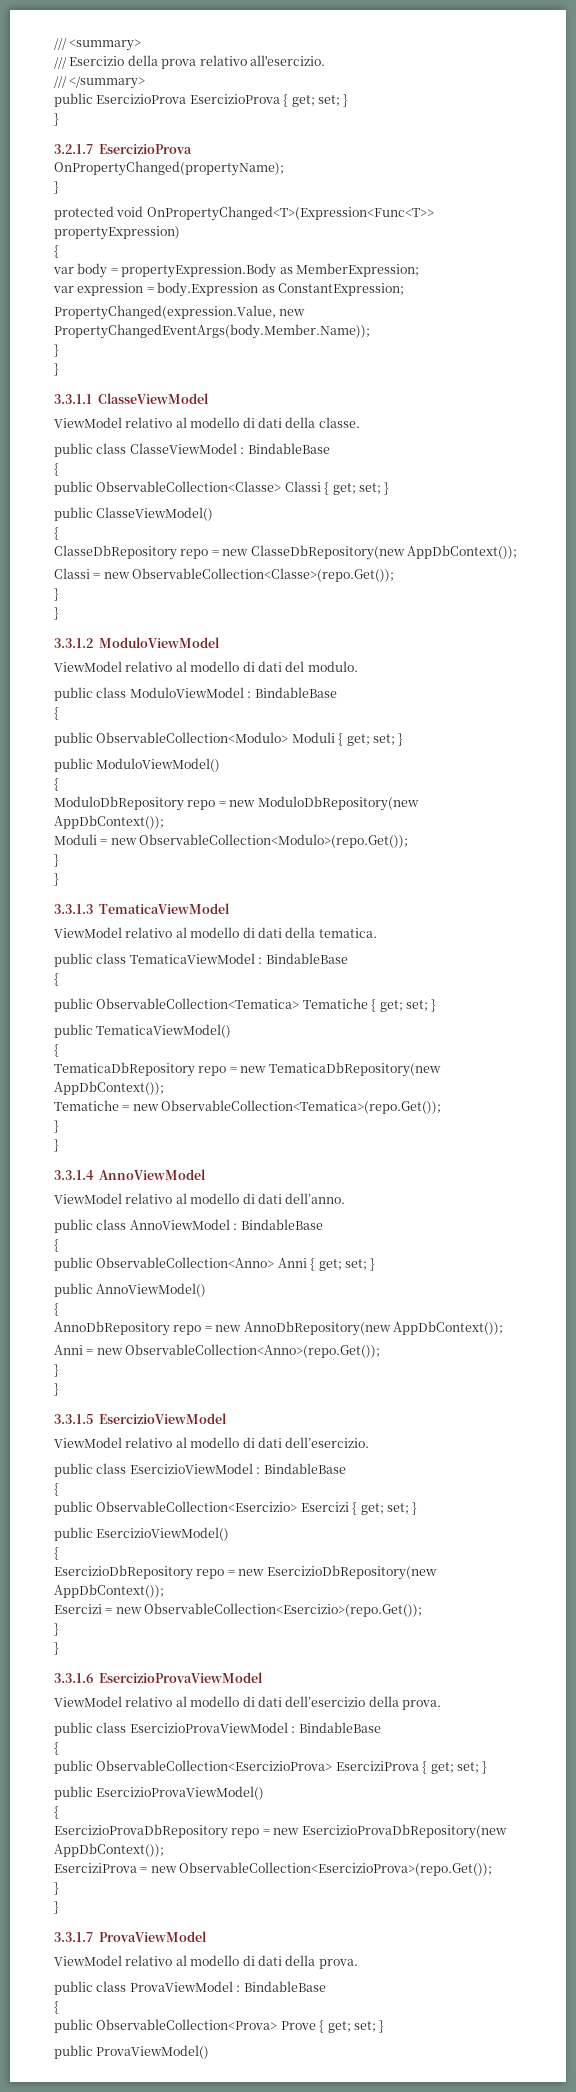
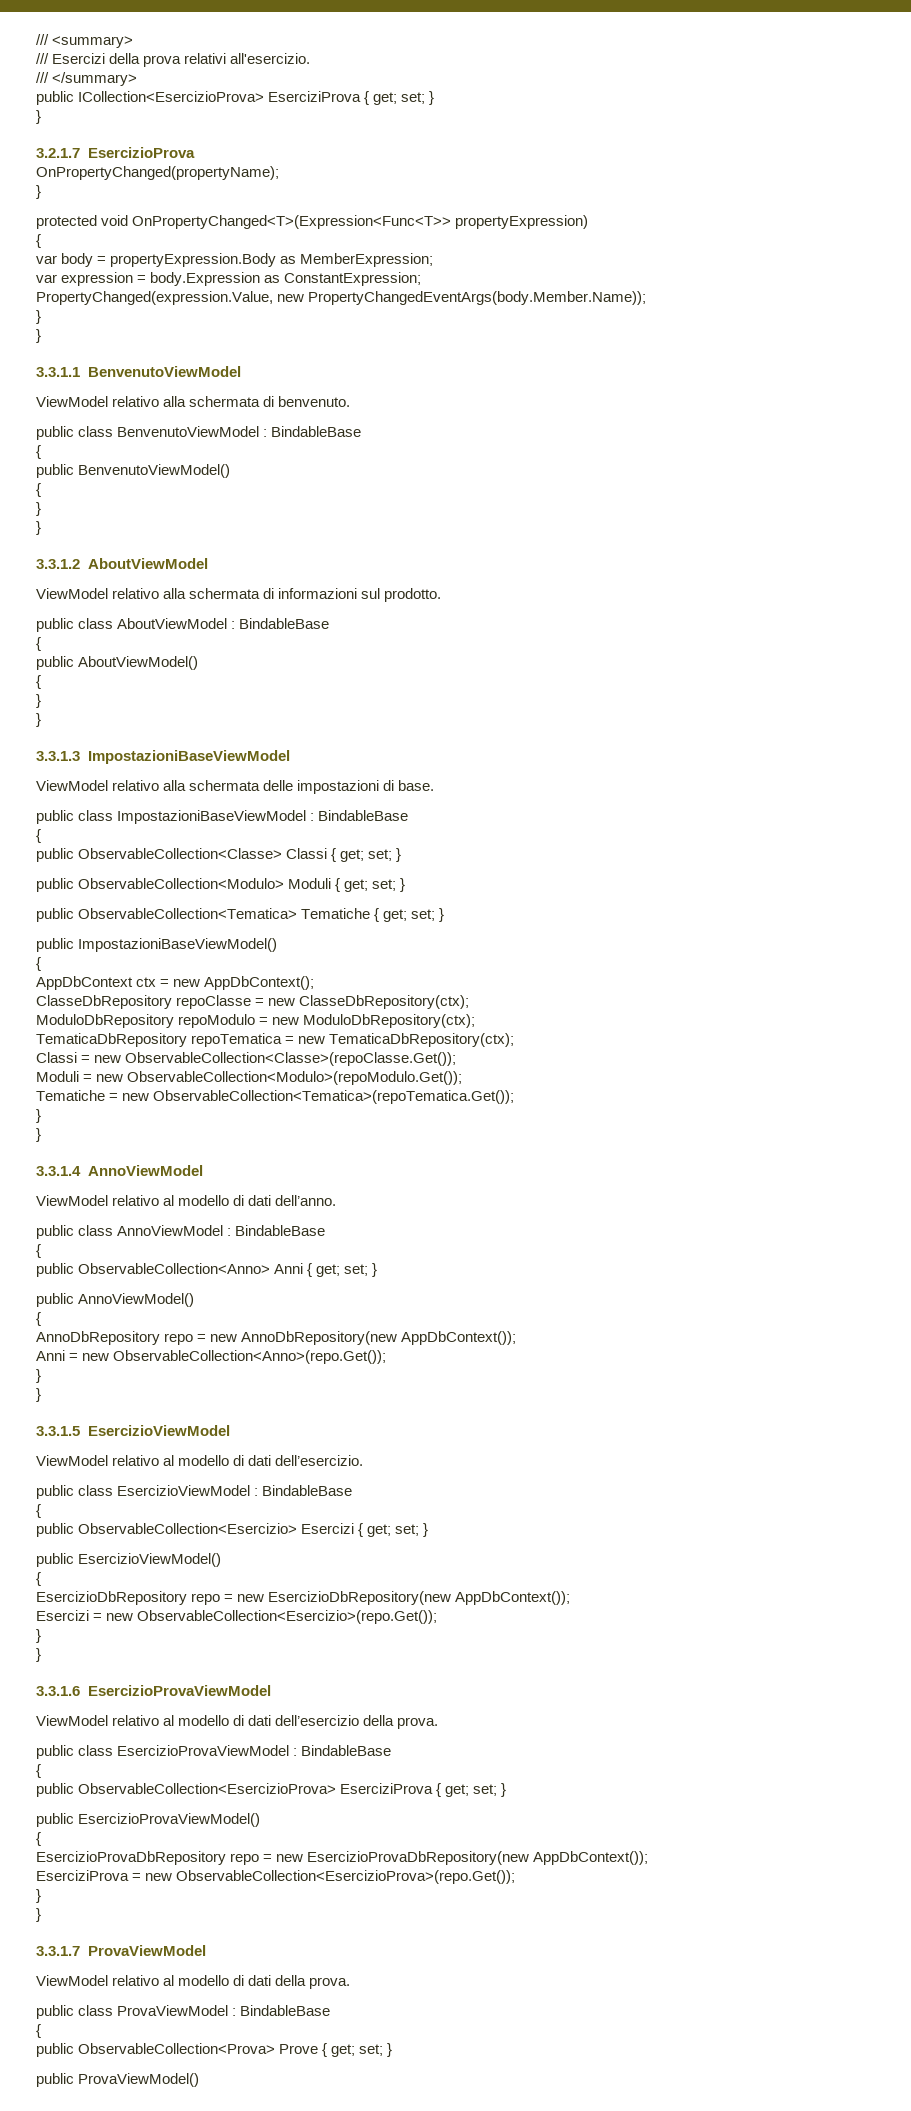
[69,56,125,66] Esercizio -> [52,53,106,64] Esercizi
[199,55,247,66] relativo -> [184,53,227,64] relativi
[96,94,280,104] EsercizioProva EsercizioProva -> [78,91,362,102] ICollection<EsercizioProva> EserciziProva
[98,393,210,404] [54,417,360,428] [54,443,237,457] ClasseViewModel // ViewModel relativo al modello di dati della classe. // public class ClasseViewModel -> [87,366,241,377] [36,396,351,407] [36,426,362,440] [36,445,41,459] [36,464,231,478] [36,483,41,497] [36,502,41,516] [36,521,41,535] [36,558,208,569] [36,588,442,602] [36,618,330,632] [36,637,41,651] [36,656,199,670] [36,675,41,689] [36,694,41,708] [36,713,41,727] [36,750,290,764] [36,780,435,794] [36,810,307,824] BenvenutoViewModel // ViewModel relativo alla schermata di benvenuto. // public class BenvenutoViewModel : BindableBase // { // public BenvenutoViewModel() // { // } // } // 3.3.1.2 AboutViewModel // ViewModel relativo alla schermata di informazioni sul prodotto. // public class AboutViewModel : BindableBase // { // public AboutViewModel() // { // } // } // 3.3.1.3 ImpostazioniBaseViewModel // ViewModel relativo alla schermata delle impostazioni di base. // public class ImpostazioniBaseViewModel
[54,507,214,521] [54,527,59,540] [54,545,517,560] [54,568,395,582] [54,588,59,601] [54,607,59,620] [54,637,221,648] [54,661,358,672] [54,687,337,701] [54,707,59,720] // public ClasseViewModel() // { // ClasseDbRepository repo = new ClasseDbRepository(new AppDbContext()); // Classi = new ObservableCollection<Classe>(repo.Get()); // } // } // 3.3.1.2 ModuloViewModel // ViewModel relativo al modello di dati del modulo. // public class ModuloViewModel : BindableBase // { -> (402, 855) none
[54,758,221,772] [54,778,59,791] [54,796,419,811] [54,815,164,829] [54,834,409,848] [54,854,59,867] [54,873,59,886] [54,903,231,914] [54,927,377,938] [54,953,348,967] [54,973,59,986] // public ModuloViewModel() // { // ModuloDbRepository repo = new ModuloDbRepository(new AppDbContext()); // Moduli = new ObservableCollection<Modulo>(repo.Get()); // } // } // 3.3.1.3 TematicaViewModel // ViewModel relativo al modello di dati della tematica. // public class TematicaViewModel : BindableBase // { -> (406, 885) none
[96,1024,232,1038] [54,1044,59,1057] [54,1062,441,1077] [54,1081,164,1095] TematicaViewModel() // { // TematicaDbRepository repo = new TematicaDbRepository(new AppDbContext()); -> [78,938,278,952] [36,957,41,971] [36,976,315,990] [36,995,470,1009] [36,1014,476,1028] [36,1033,515,1047] [36,1052,457,1066] [36,1071,463,1085] ImpostazioniBaseViewModel() // { // AppDbContext ctx = new AppDbContext(); // ClasseDbRepository repoClasse = new ClasseDbRepository(ctx); // ModuloDbRepository repoModulo = new ModuloDbRepository(ctx); // TematicaDbRepository repoTematica = new TematicaDbRepository(ctx); // Classi = new ObservableCollection<Classe>(repoClasse.Get()); // Moduli = new ObservableCollection<Modulo>(repoModulo.Get());
[161,1100,442,1114] ObservableCollection<Tematica>(repo.Get()); -> [153,1090,515,1104] ObservableCollection<Tematica>(repoTematica.Get());

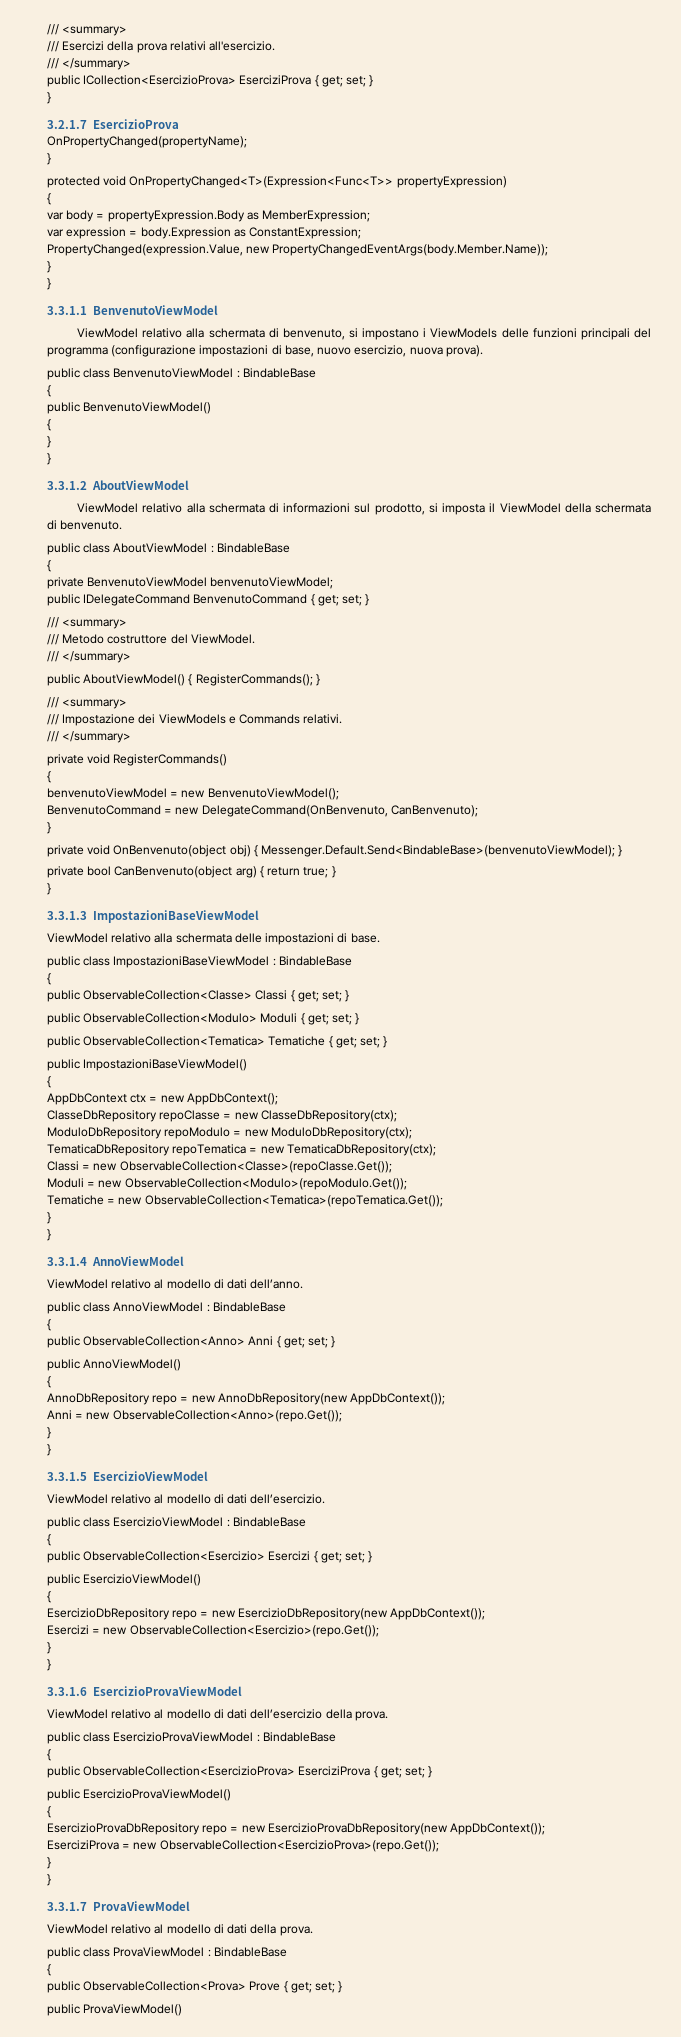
[278,396,351,407] benvenuto. -> [282,328,651,340] [47,345,483,357] benvenuto, si impostano i ViewModels delle funzioni principali del programma (configurazione impostazioni di base, nuovo esercizio, nuova prova).
[384,588,442,602] prodotto. -> [374,503,652,515] [47,520,123,530] prodotto, si imposta il ViewModel della schermata di benvenuto.
[36,656,199,670] [36,675,41,689] public AboutViewModel() // { // -> [47,577,334,589] [47,594,370,606] [47,617,128,629] [47,634,255,645] [47,651,132,663] [47,674,320,686] [47,697,128,709] [47,714,343,726] [47,731,132,743] [47,754,228,766] [47,771,51,783] [47,788,339,800] [47,805,478,817] [47,822,51,834] [47,845,623,857] [47,866,329,878] private BenvenutoViewModel benvenutoViewModel; // public IDelegateCommand BenvenutoCommand { get; set; } // /// <summary> // /// Metodo costruttore del ViewModel. // /// </summary> // public AboutViewModel() { RegisterCommands(); } // /// <summary> // /// Impostazione dei ViewModels e Commands relativi. // /// </summary> // private void RegisterCommands() // { // benvenutoViewModel = new BenvenutoViewModel(); // BenvenutoCommand = new DelegateCommand(OnBenvenuto, CanBenvenuto); // } // private void OnBenvenuto(object obj) { Messenger.Default.Send<BindableBase>(benvenutoViewModel); } // private bool CanBenvenuto(object arg) { return true;

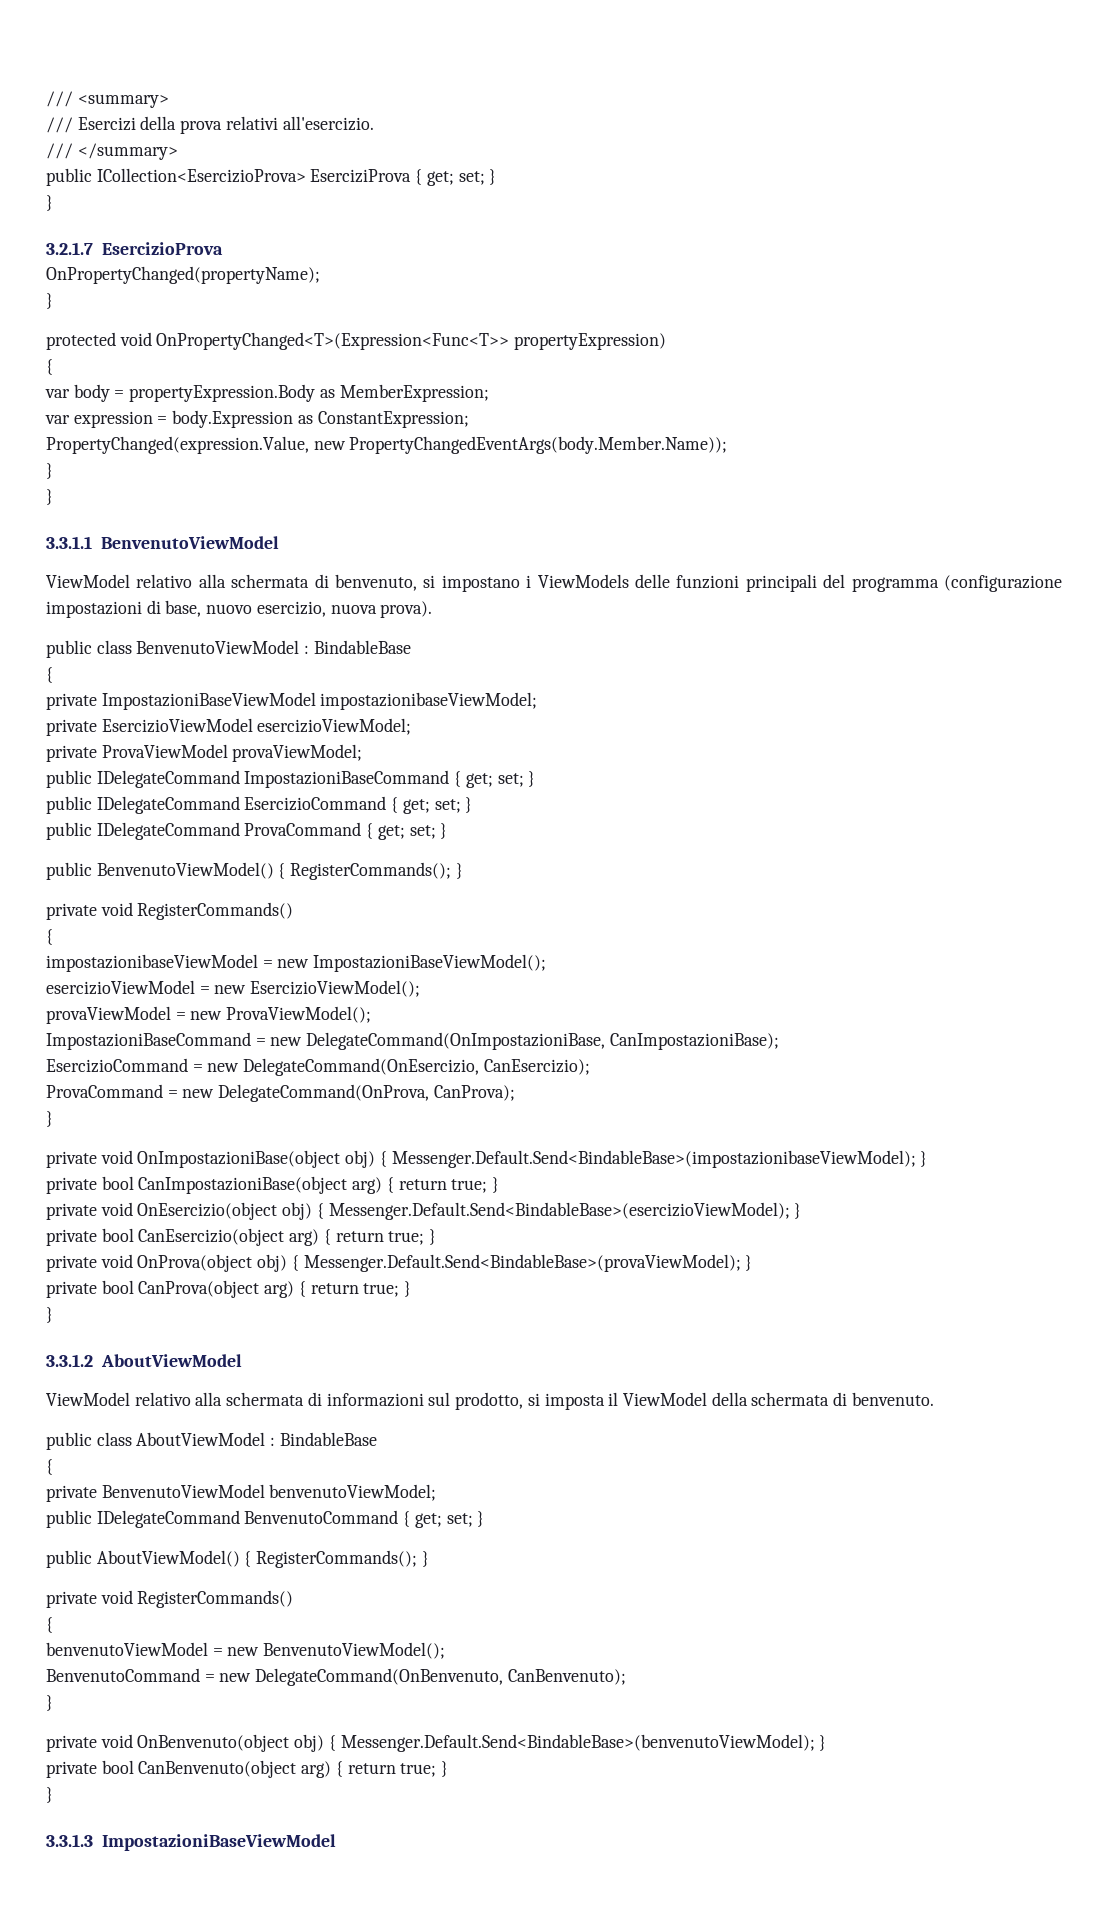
[47,402,212,414] [47,419,51,431] public BenvenutoViewModel() // { // -> [46,692,538,710] [46,718,412,736] [46,744,363,762] [46,770,536,788] [46,796,473,814] [46,822,448,840] [46,862,463,880] [46,902,294,920] [46,929,53,945] [46,954,547,972] [46,980,421,997] [46,1006,372,1024] [46,1032,779,1050] [46,1058,590,1076] [46,1084,515,1102] [46,1111,53,1127] [46,1150,928,1168] [46,1176,500,1194] [46,1202,802,1220] [46,1228,437,1246] [46,1254,753,1272] [46,1280,400,1298] private ImpostazioniBaseViewModel impostazionibaseViewModel; // private EsercizioViewModel esercizioViewModel; // private ProvaViewModel provaViewModel; // public IDelegateCommand ImpostazioniBaseCommand { get; set; } // public IDelegateCommand EsercizioCommand { get; set; } // public IDelegateCommand ProvaCommand { get; set; } // public BenvenutoViewModel() { RegisterCommands(); } // private void RegisterCommands() // { // impostazionibaseViewModel = new ImpostazioniBaseViewModel(); // esercizioViewModel = new EsercizioViewModel(); // provaViewModel = new ProvaViewModel(); // ImpostazioniBaseCommand = new DelegateCommand(OnImpostazioniBase, CanImpostazioniBase); // EsercizioCommand = new DelegateCommand(OnEsercizio, CanEsercizio); // ProvaCommand = new DelegateCommand(OnProva, CanProva); // } // private void OnImpostazioniBase(object obj) { Messenger.Default.Send<BindableBase>(impostazionibaseViewModel); } // private bool CanImpostazioniBase(object arg) { return true; } // private void OnEsercizio(object obj) { Messenger.Default.Send<BindableBase>(esercizioViewModel); } // private bool CanEsercizio(object arg) { return true; } // private void OnProva(object obj) { Messenger.Default.Send<BindableBase>(provaViewModel); } // private bool CanProva(object arg) { return true;
[47,617,128,629] [47,634,255,645] [47,651,132,663] // /// <summary> // /// Metodo costruttore del ViewModel. // /// </summary> -> (485, 1519) none
[47,697,128,709] [47,714,343,726] [47,731,132,743] // /// <summary> // /// Impostazione dei ViewModels e Commands relativi. // /// </summary> -> (429, 1559) none
[47,933,380,945] [47,956,352,968] [47,973,51,985] [47,990,350,1002] [47,1013,360,1025] [47,1036,388,1048] [47,1059,248,1071] [47,1076,51,1088] [47,1093,278,1105] [47,1110,397,1122] [47,1127,412,1139] [47,1144,436,1156] [47,1161,392,1173] [47,1178,407,1190] [47,1195,443,1207] [47,1212,51,1224] [47,1229,51,1241] [47,1256,184,1266] [47,1279,304,1289] [47,1302,286,1314] [47,1319,51,1331] [47,1336,336,1348] [47,1359,182,1371] [47,1376,51,1388] [47,1393,446,1405] [47,1410,342,1422] [47,1427,51,1439] [47,1444,51,1456] [47,1471,208,1481] [47,1494,326,1504] [47,1517,306,1529] [47,1534,51,1546] [47,1551,373,1563] [47,1574,202,1586] [47,1591,51,1603] [47,1608,486,1620] [47,1625,379,1637] [47,1642,51,1654] [47,1659,51,1671] [47,1686,242,1696] [47,1709,388,1721] [47,1732,336,1744] [47,1749,51,1761] [47,1766,433,1778] [47,1789,232,1801] [47,1806,51,1818] [47,1823,546,1835] [47,1840,439,1852] [47,1857,51,1869] [47,1874,51,1886] [47,1901,190,1911] [47,1924,313,1936] [47,1947,287,1959] [47,1964,51,1976] [47,1981,343,1993] [47,2004,183,2016] // ViewModel relativo alla schermata delle impostazioni di base. // public class ImpostazioniBaseViewModel : BindableBase // { // public ObservableCollection<Classe> Classi { get; set; } // public ObservableCollection<Modulo> Moduli { get; set; } // public ObservableCollection<Tematica> Tematiche { get; set; } // public ImpostazioniBaseViewModel() // { // AppDbContext ctx = new AppDbContext(); // ClasseDbRepository repoClasse = new ClasseDbRepository(ctx); // ModuloDbRepository repoModulo = new ModuloDbRepository(ctx); // TematicaDbRepository repoTematica = new TematicaDbRepository(ctx); // Classi = new ObservableCollection<Classe>(repoClasse.Get()); // Moduli = new ObservableCollection<Modulo>(repoModulo.Get()); // Tematiche = new ObservableCollection<Tematica>(repoTematica.Get()); // } // } // 3.3.1.4 AnnoViewModel // ViewModel relativo al modello di dati dell’anno. // public class AnnoViewModel : BindableBase // { // public ObservableCollection<Anno> Anni { get; set; } // public AnnoViewModel() // { // AnnoDbRepository repo = new AnnoDbRepository(new AppDbContext()); // Anni = new ObservableCollection<Anno>(repo.Get()); // } // } // 3.3.1.5 EsercizioViewModel // ViewModel relativo al modello di dati dell’esercizio. // public class EsercizioViewModel : BindableBase // { // public ObservableCollection<Esercizio> Esercizi { get; set; } // public EsercizioViewModel() // { // EsercizioDbRepository repo = new EsercizioDbRepository(new AppDbContext()); // Esercizi = new ObservableCollection<Esercizio>(repo.Get()); // } // } // 3.3.1.6 EsercizioProvaViewModel // ViewModel relativo al modello di dati dell’esercizio della prova. // public class EsercizioProvaViewModel : BindableBase // { // public ObservableCollection<EsercizioProva> EserciziProva { get; set; } // public EsercizioProvaViewModel() // { // EsercizioProvaDbRepository repo = new EsercizioProvaDbRepository(new AppDbContext()); // EserciziProva = new ObservableCollection<EsercizioProva>(repo.Get()); // } // } // 3.3.1.7 ProvaViewModel // ViewModel relativo al modello di dati della prova. // public class ProvaViewModel : BindableBase // { // public ObservableCollection<Prova> Prove { get; set; } // public ProvaViewModel() -> (336, 1842) none

